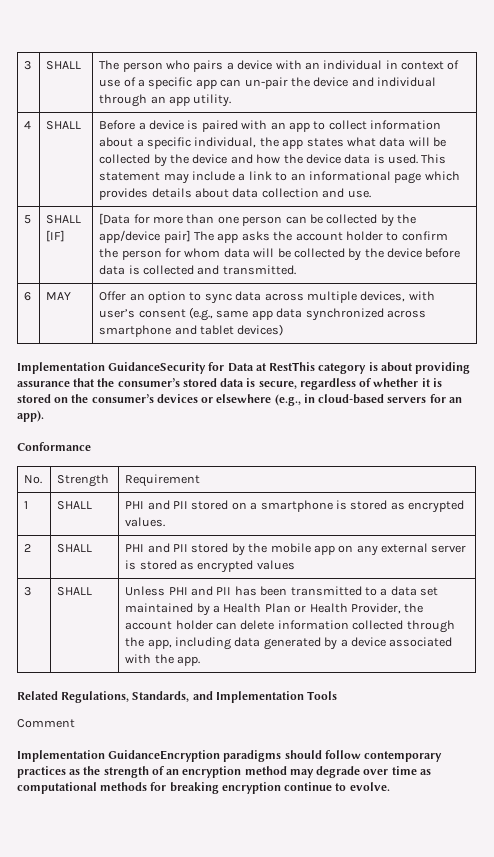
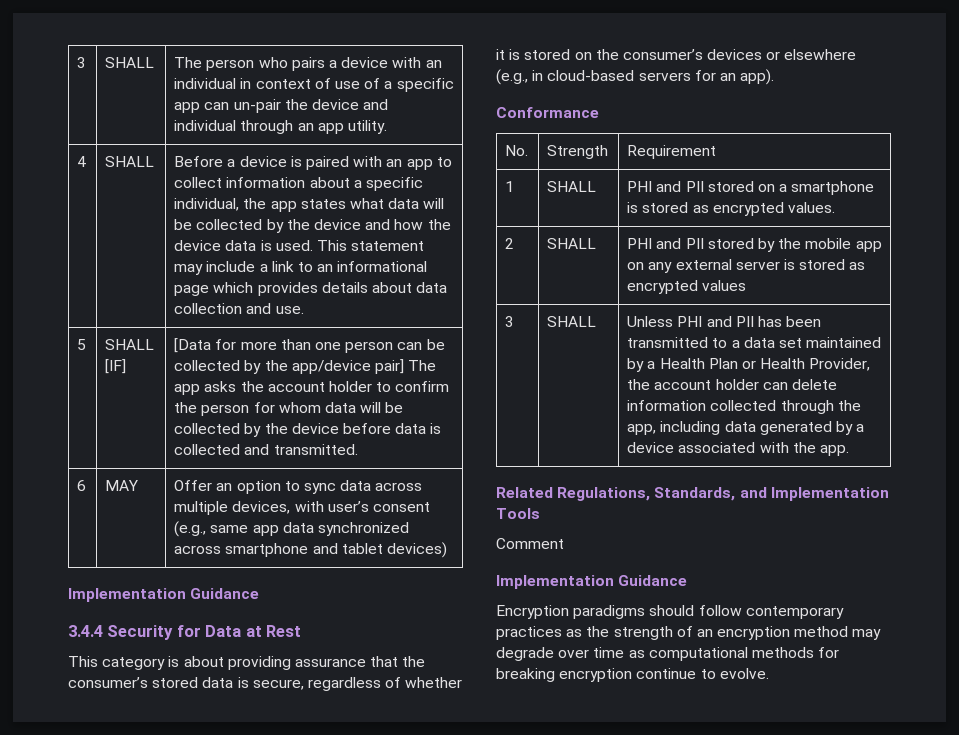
[108,362,207,374] GuidanceSecurity -> [190,588,260,599] [68,625,174,640] Guidance // 3.4.4 Security
[269,362,316,371] RestThis -> [266,625,302,637] [68,656,98,667] Rest // This
[108,750,221,762] GuidanceEncryption -> [618,575,688,586] [496,605,569,619] Guidance // Encryption

